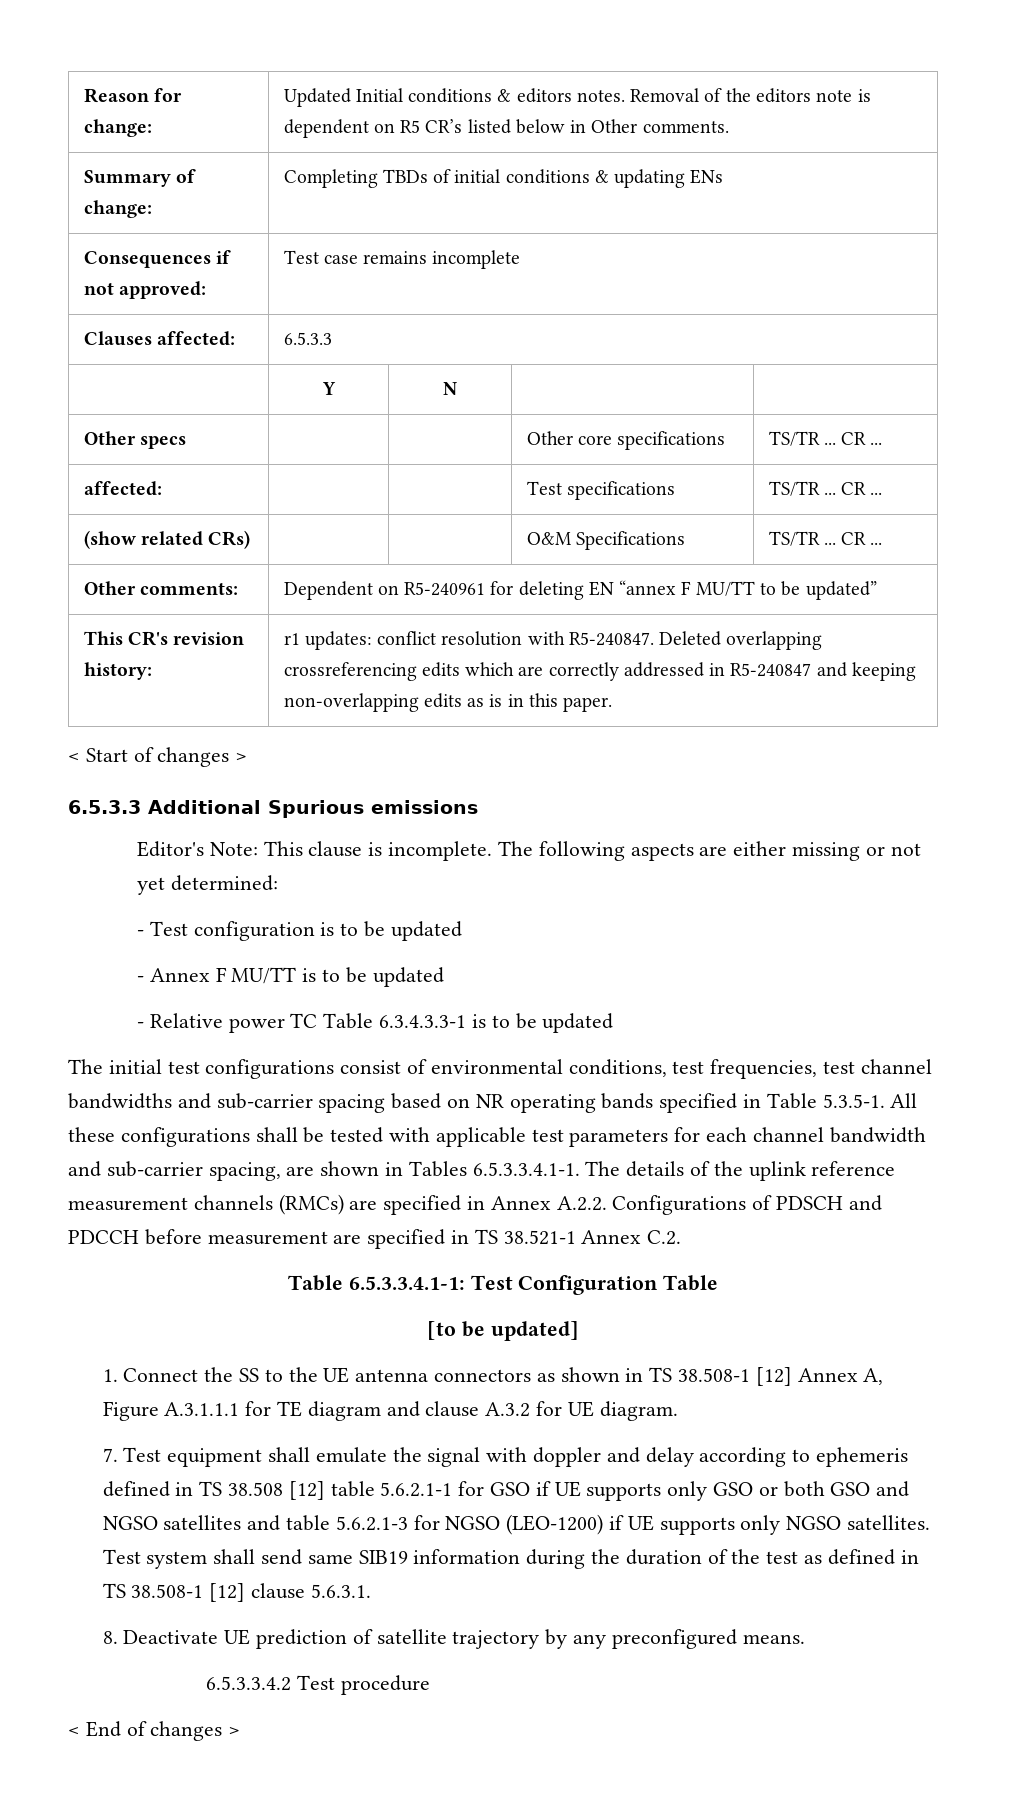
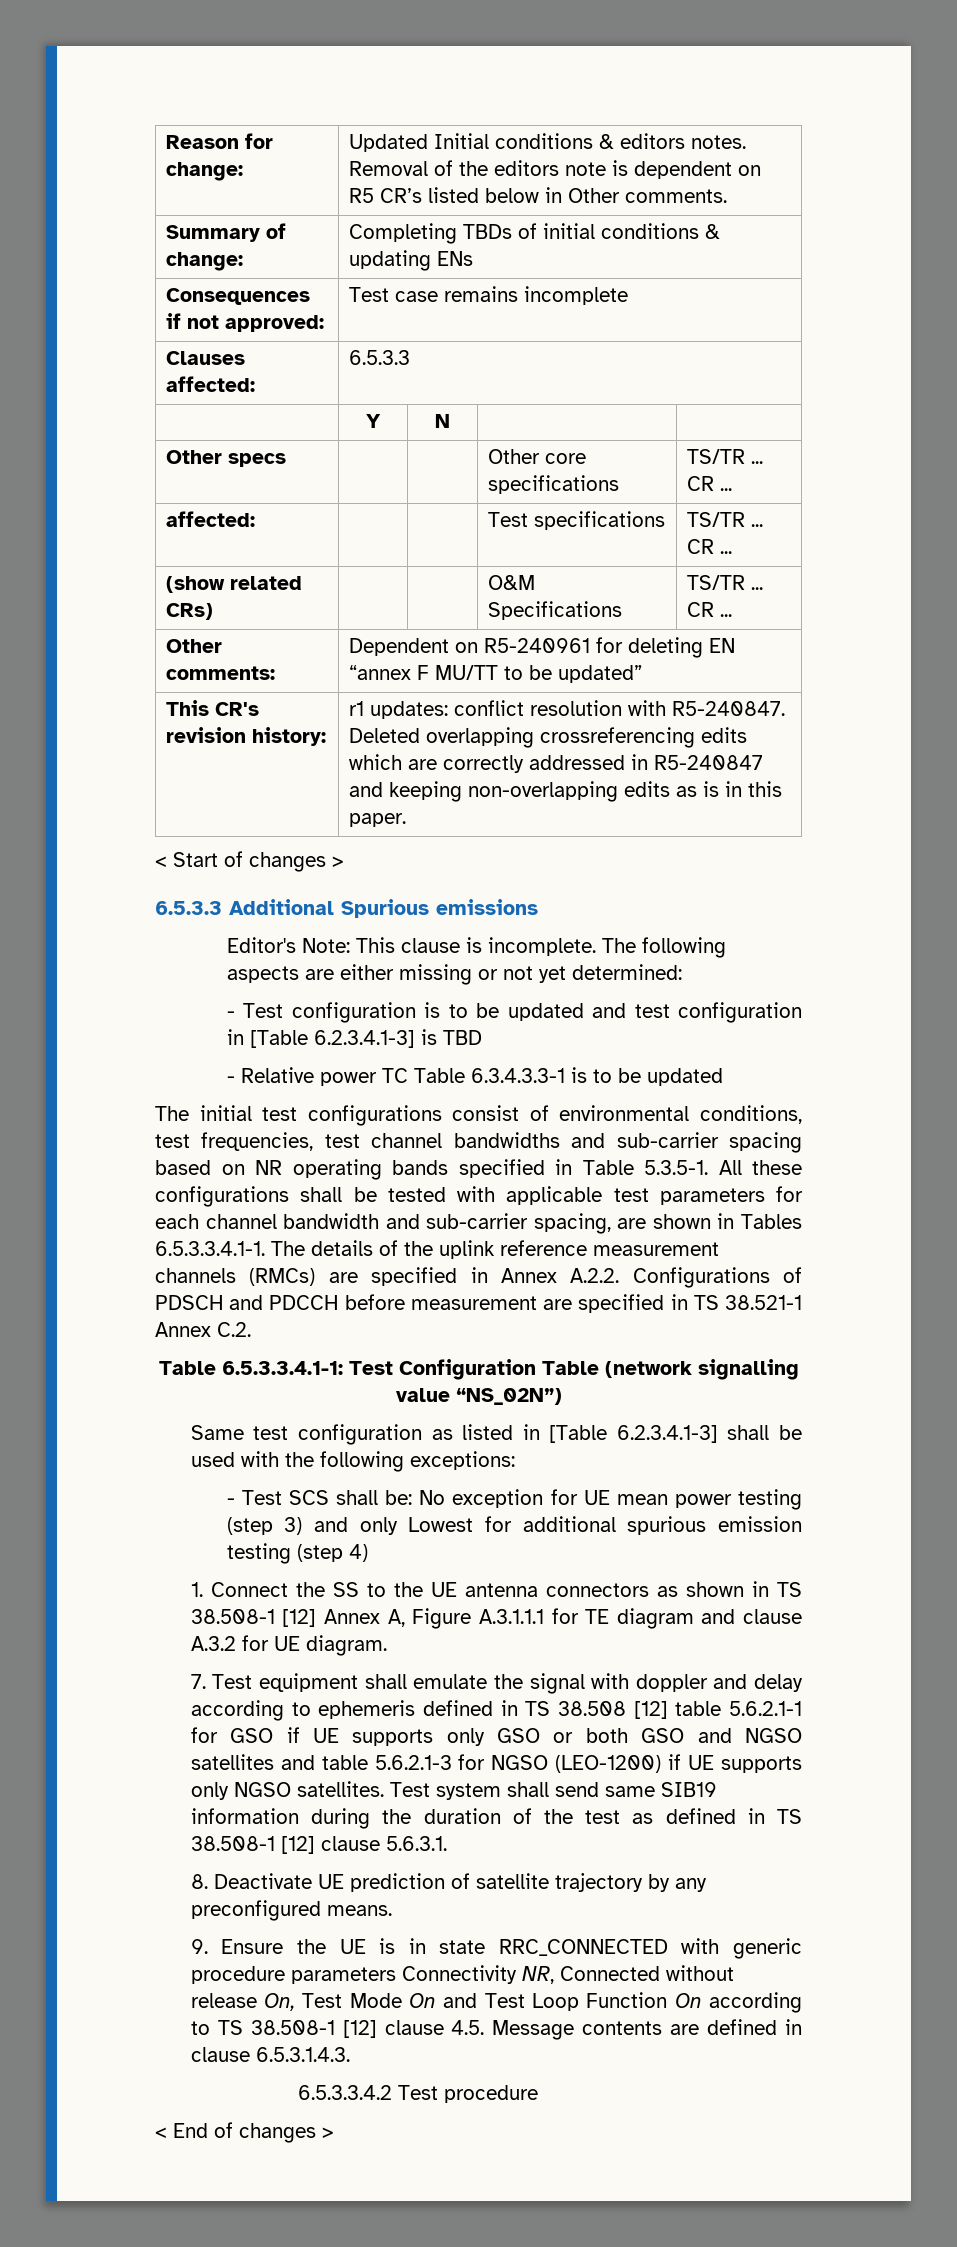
[137,967,444,987] // - Annex F MU/TT is to be updated -> [592,1002,803,1023] [226,1029,482,1048] and test configuration in [Table 6.2.3.4.1-3] is TBD
[427,1321,579,1341] // [to be updated] -> [604,1359,799,1380] [395,1388,562,1405] [190,1424,802,1445] [190,1451,515,1472] [226,1489,802,1510] [226,1516,803,1535] [226,1543,368,1564] (network signalling value “NS_02N”) // Same test configuration as listed in [Table 6.2.3.4.1-3] shall be used with the following exceptions: // - Test SCS shall be: No exception for UE mean power testing (step 3) and only Lowest for additional spurious emission testing (step 4)
(805, 1639) none -> [190,1938,802,1959] [190,1965,734,1984] [190,1992,802,2013] [190,2019,802,2040] [190,2047,350,2062] // 9. Ensure the UE is in state RRC_CONNECTED with generic procedure parameters Connectivity NR, Connected without release On, Test Mode On and Test Loop Function On according to TS 38.508-1 [12] clause 4.5. Message contents are defined in clause 6.5.3.1.4.3.

